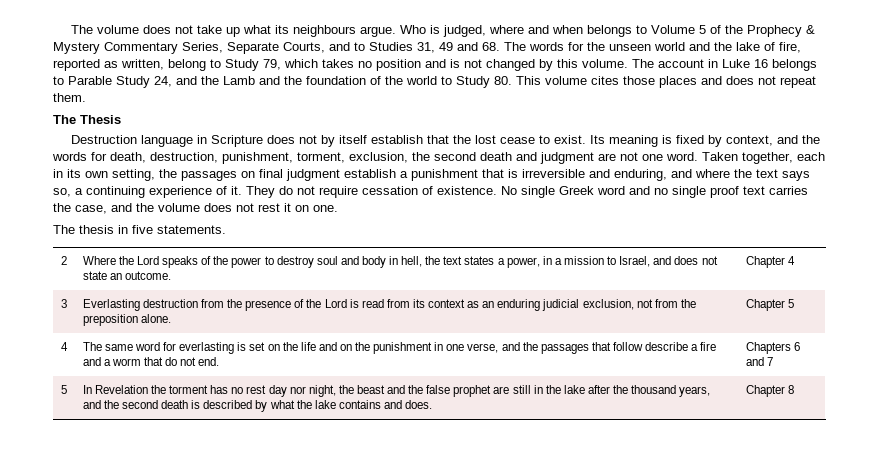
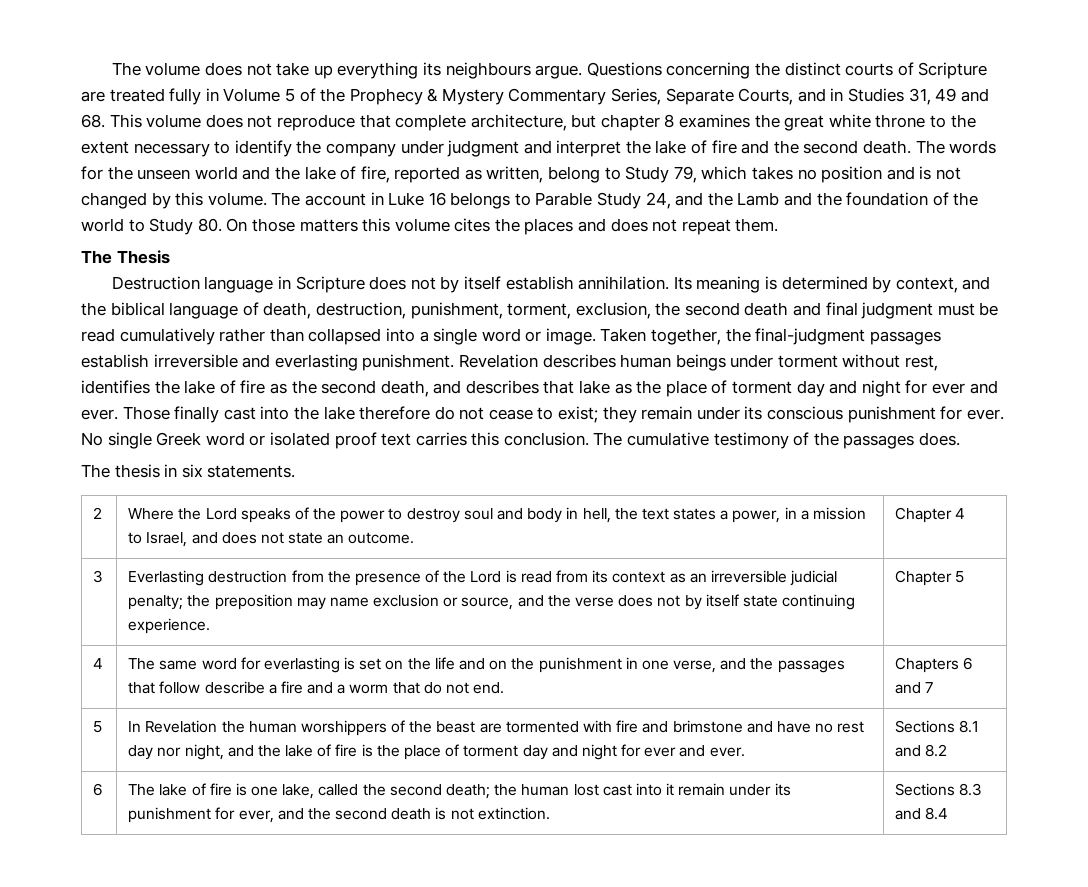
[242,25,271,34] what -> [337,62,419,79] everything
[399,25,647,37] Who is judged, where and when belongs to -> [586,62,988,79] [81,88,219,105] Questions concerning the distinct courts of Scripture are treated fully in
[354,42,365,51] to -> [830,88,844,101] in
(500, 46) none -> [109,114,976,131] [81,140,912,157] This volume does not reproduce that complete architecture, but chapter 8 examines the great white throne to the extent necessary to identify the company under judgment and interpret the lake of fire and the second death.
[516,76,541,85] This -> [226,218,391,232] On those matters this
[623,76,655,85] those -> [494,218,520,232] the
[426,135,586,144] that the lost cease to exist. -> [578,276,670,290] annihilation.
[675,135,704,144] fixed -> [781,276,868,290] determined
[52,152,107,161] words for -> [110,302,259,319] biblical language of
[540,152,825,164] [53,169,810,181] [53,186,808,198] [53,203,338,214] judgment are not one word. Taken together, each in its own setting, the passages on final judgment establish a punishment that is irreversible and enduring, and where the text says so, a continuing experience of it. They do not require cessation of existence. No single Greek word and no single proof text carries the case, and the volume does not rest it on one. -> [825,302,999,319] [81,328,941,345] [81,354,939,371] [81,380,998,397] [81,406,1004,423] [81,432,961,449] final judgment must be read cumulatively rather than collapsed into a single word or image. Taken together, the final-judgment passages establish irreversible and everlasting punishment. Revelation describes human beings under torment without rest, identifies the lake of fire as the second death, and describes that lake as the place of torment day and night for ever and ever. Those finally cast into the lake therefore do not cease to exist; they remain under its conscious punishment for ever. No single Greek word or isolated proof text carries this conclusion. The cumulative testimony of the passages does.
[132,225,153,234] five -> [181,464,203,478] six
[497,299,696,311] [82,314,171,326] enduring judicial exclusion, not from the preposition alone. -> [710,570,838,586] [128,594,856,610] [128,618,211,634] irreversible judicial penalty; the preposition may name exclusion or source, and the verse does not by itself state continuing experience.
[169,385,229,394] torment has -> [248,720,811,736] human worshippers of the beast are tormented with fire and brimstone and have
[338,385,711,397] the beast and the false prophet are still in the lake after the thousand years, -> [227,744,745,760] [895,720,980,733] [895,744,948,757] [93,783,104,796] [128,783,791,799] [128,807,274,823] and the lake of fire is the place of torment day and night for ever and ever. | Sections 8.1 and 8.2 // 6 | The lake of fire is one lake, called the second death; the human lost cast into it remain under its punishment for ever,
[203,400,433,412] [745,385,794,397] described by what the lake contains and does. | Chapter 8 -> [450,807,550,820] [895,783,983,796] [895,807,949,820] not extinction. | Sections 8.3 and 8.4

